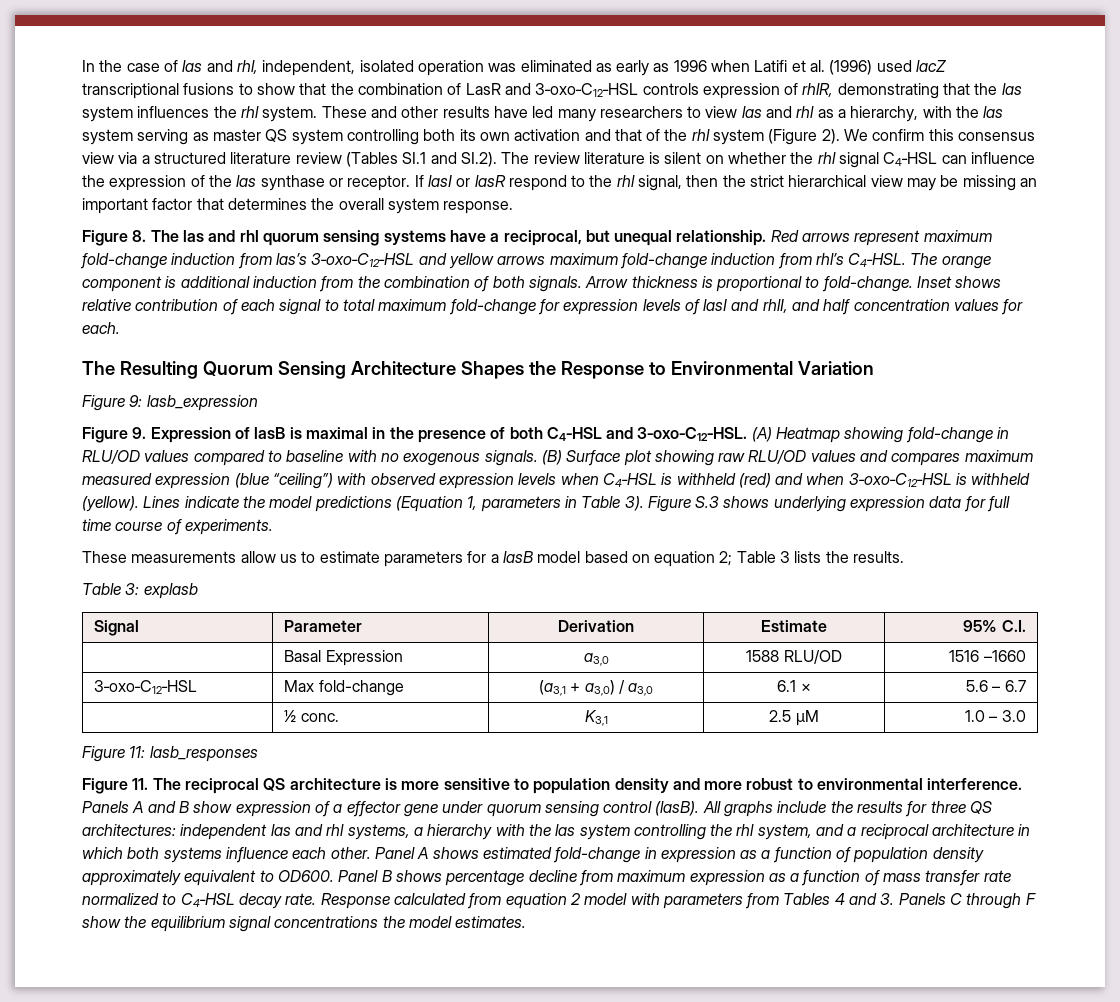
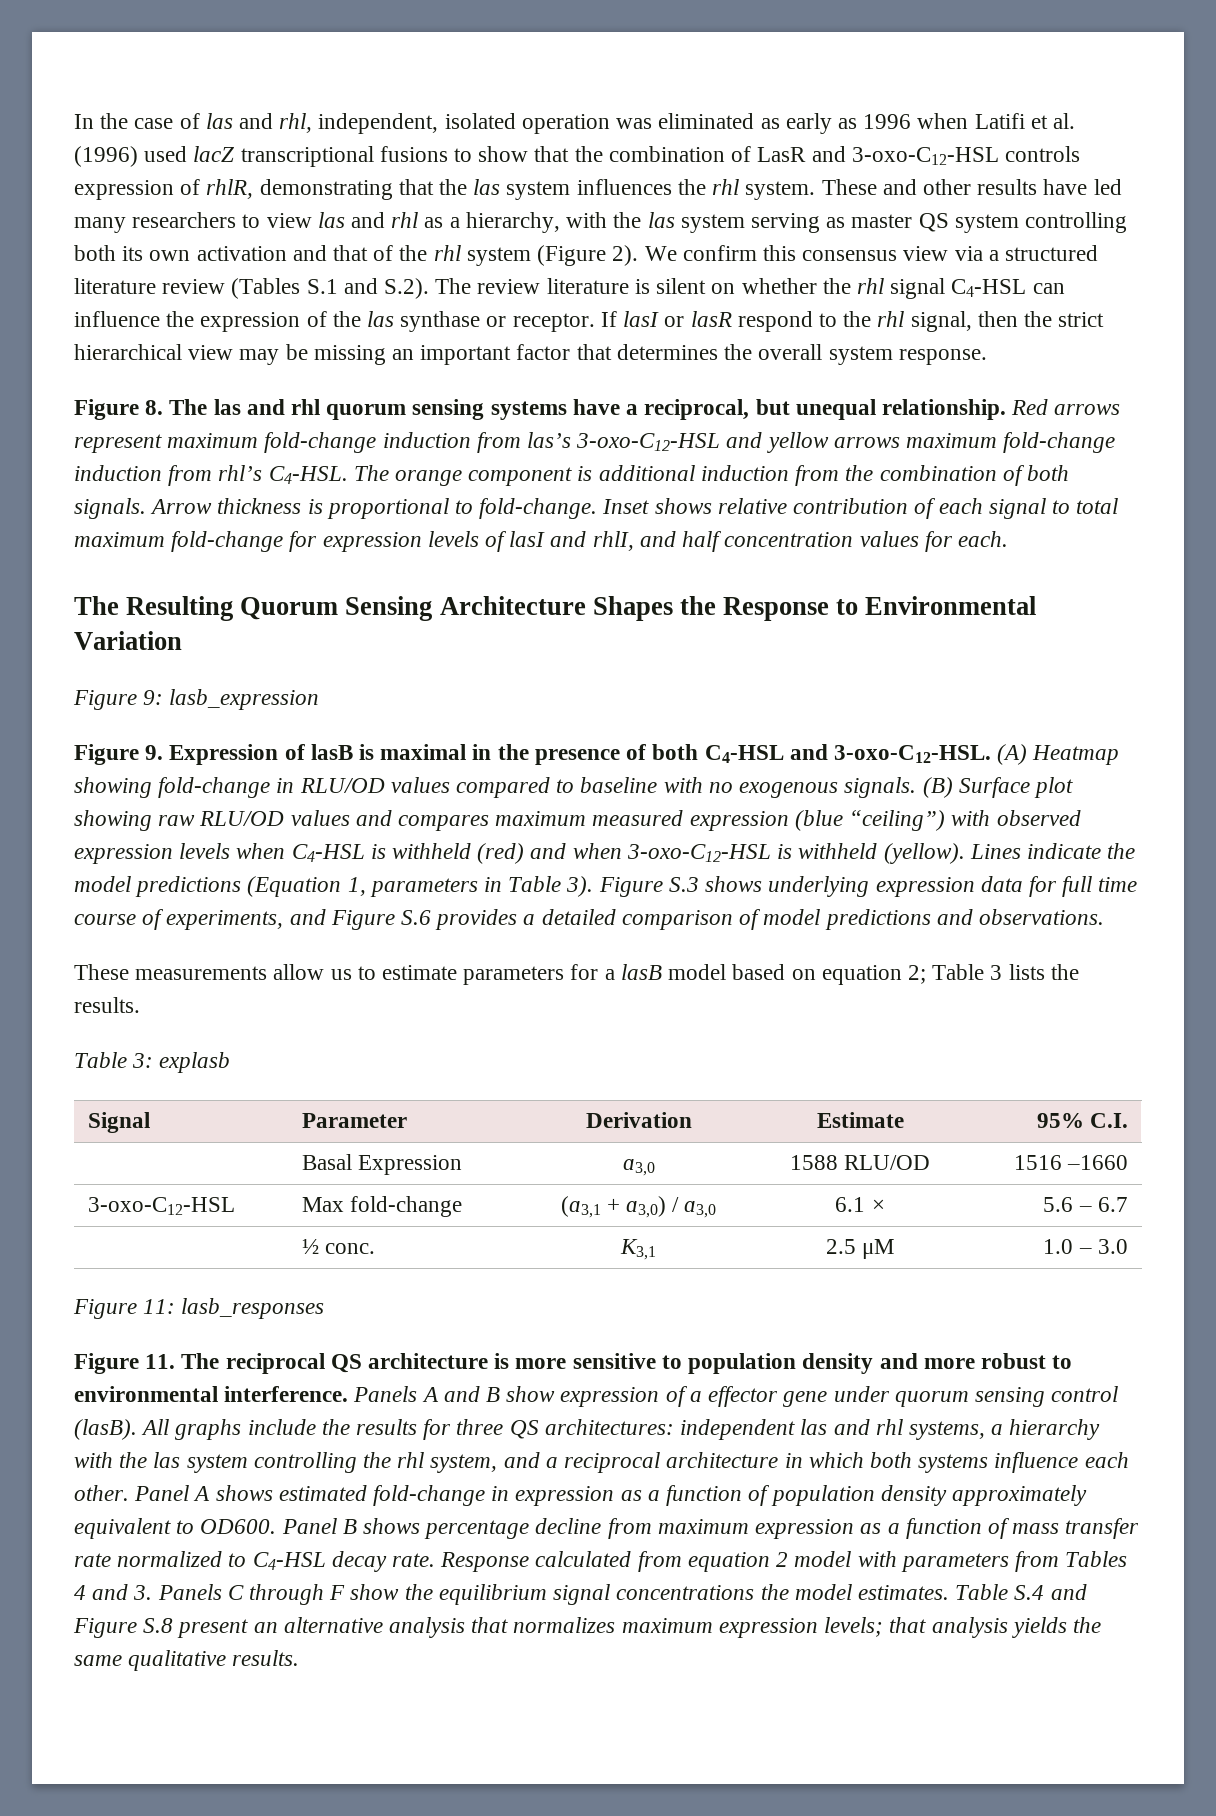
[402,152,497,167] SI.1 and SI.2). -> [306,278,430,299] S.1 and S.2).
[184,519,273,535] experiments. -> [166,909,1104,930] experiments, and Figure S.6 provides a detailed comparison of model predictions and observations.
(527, 922) none -> [955,1584,1087,1600] [73,1617,1101,1638] [74,1650,300,1671] Table S.4 and Figure S.8 present an alternative analysis that normalizes maximum expression levels; that analysis yields the same qualitative results.

